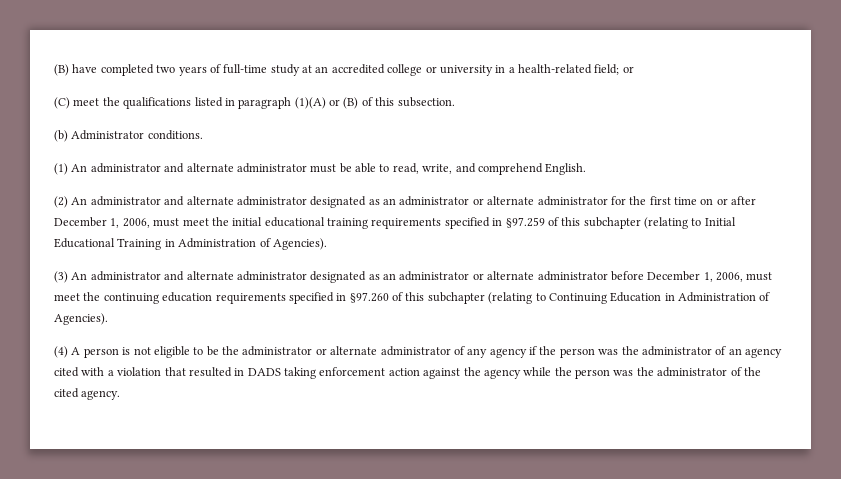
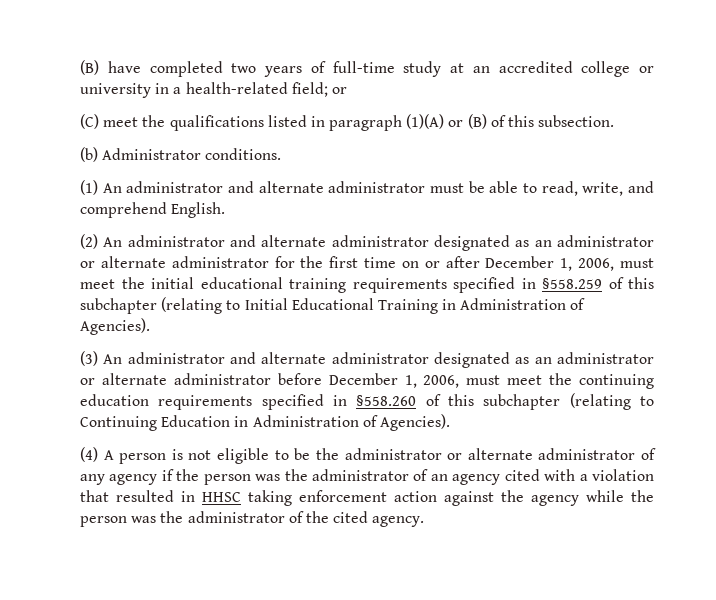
[505,217,545,228] §97.259 -> [542,278,602,289] §558.259
[349,292,389,303] §97.260 -> [356,395,417,406] §558.260
[247,368,281,376] DADS -> [202,492,241,502] HHSC

